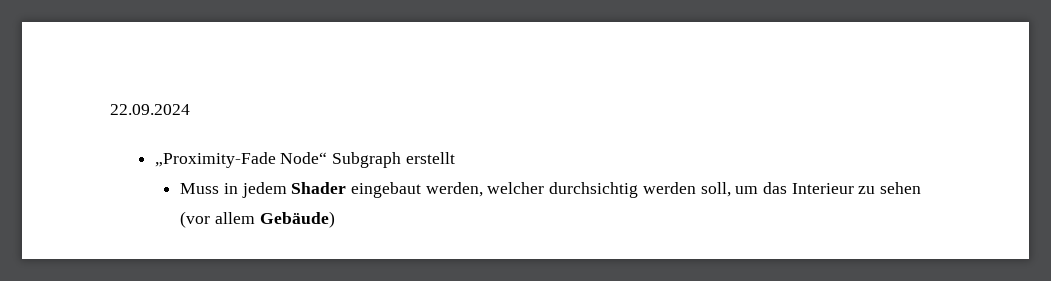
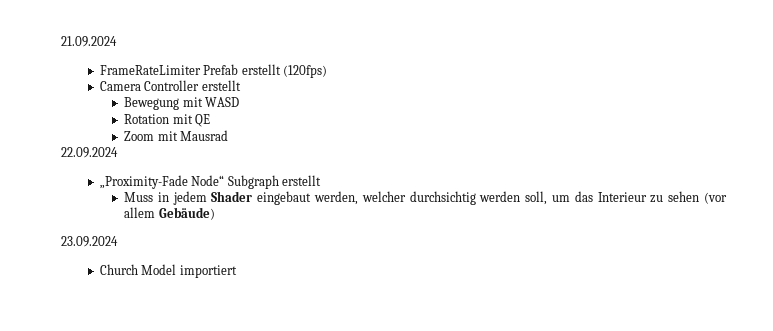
(110, 109) none -> [61,36,117,47] [99,64,328,78] [99,80,241,91] [124,97,240,110] [124,114,211,127] [124,130,229,141] 21.09.2024 // FrameRateLimiter Prefab erstellt (120fps) // Camera Controller erstellt // Bewegung mit WASD // Rotation mit QE // Zoom mit Mausrad //
(335, 219) none -> [61,236,118,247] [99,264,237,278] // 23.09.2024 // Church Model importiert

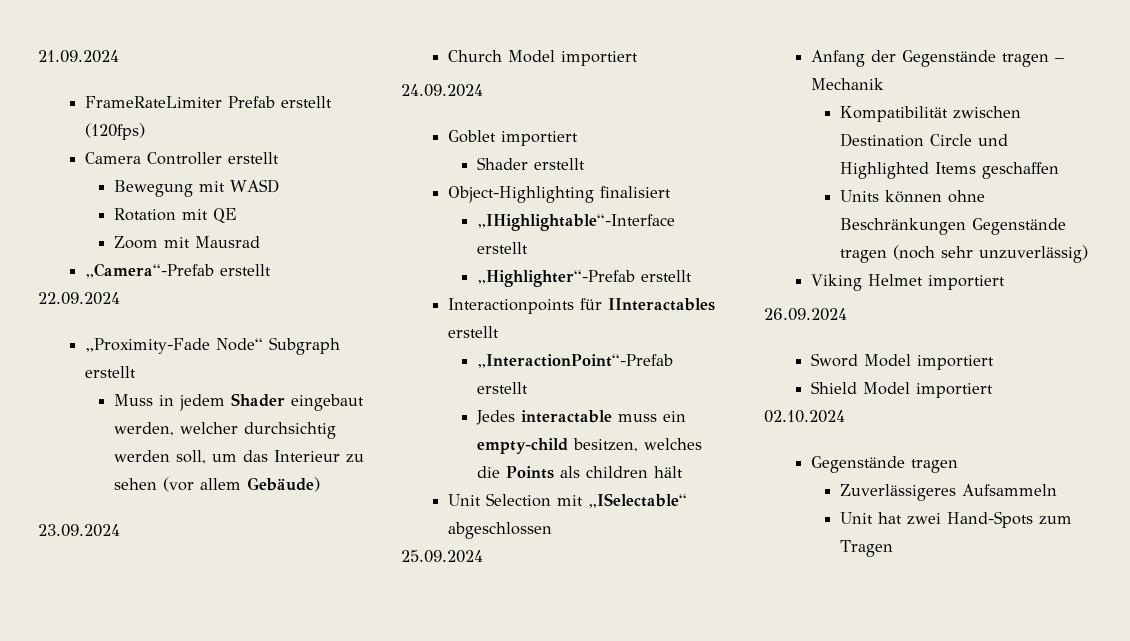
(229, 135) none -> [85,263,272,278] // „Camera“-Prefab erstellt
(237, 271) none -> [401,84,483,97] [448,130,579,146] [477,157,586,170] [448,186,672,203] [477,214,676,231] [477,242,529,254] [477,270,693,287] [448,298,716,314] [448,326,500,338] [477,354,674,368] [477,382,529,394] [476,410,687,425] [477,438,703,454] [477,466,684,479] [448,493,688,508] [448,522,553,539] [401,550,483,563] [811,50,1065,67] [811,78,885,90] [840,106,1022,122] [840,133,1009,147] [840,162,1060,179] [840,190,986,203] [840,218,1067,235] [840,245,1089,263] [811,274,1006,291] [764,308,847,321] [811,353,995,370] [811,381,994,398] [764,410,845,423] [811,456,959,473] [840,484,1058,501] [840,511,1073,528] [840,540,894,557] // 24.09.2024 // Goblet importiert // Shader erstellt // Object-Highlighting finalisiert // „IHighlightable“-Interface erstellt // „Highlighter“-Prefab erstellt // Interactionpoints für IInteractables erstellt // „InteractionPoint“-Prefab erstellt // Jedes interactable muss ein empty-child besitzen, welches die Points als children hält // Unit Selection mit „ISelectable“ abgeschlossen // 25.09.2024 // Anfang der Gegenstände tragen – Mechanik // Kompatibilität zwischen Destination Circle und Highlighted Items geschaffen // Units können ohne Beschränkungen Gegenstände tragen (noch sehr unzuverlässig) // Viking Helmet importiert // 26.09.2024 // Sword Model importiert // Shield Model importiert // 02.10.2024 // Gegenstände tragen // Zuverlässigeres Aufsammeln // Unit hat zwei Hand-Spots zum Tragen

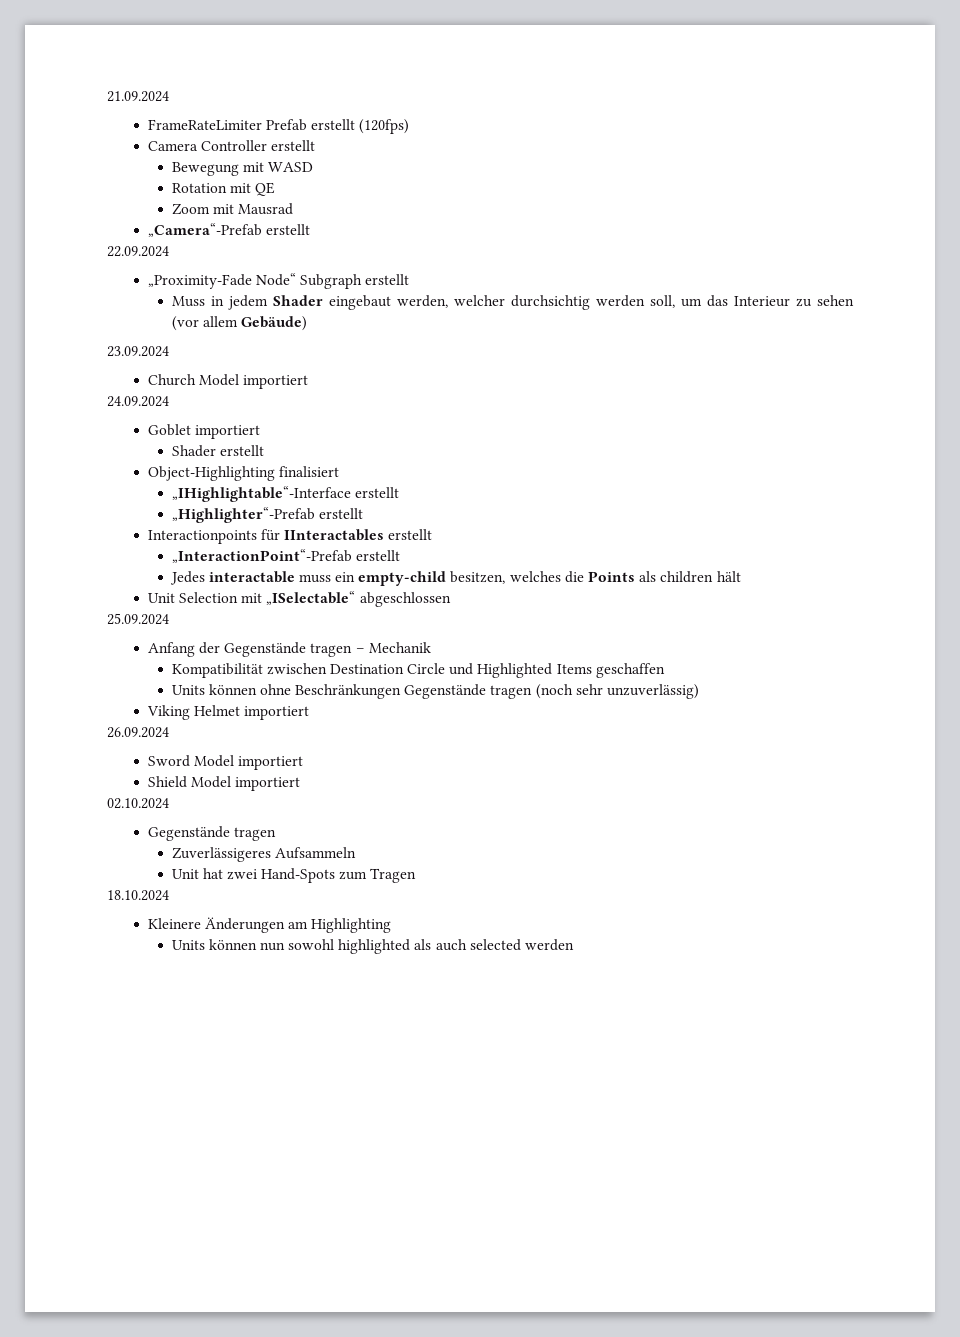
(894, 548) none -> [107,890,169,901] [147,917,392,933] [171,939,575,954] // 18.10.2024 // Kleinere Änderungen am Highlighting // Units können nun sowohl highlighted als auch selected werden

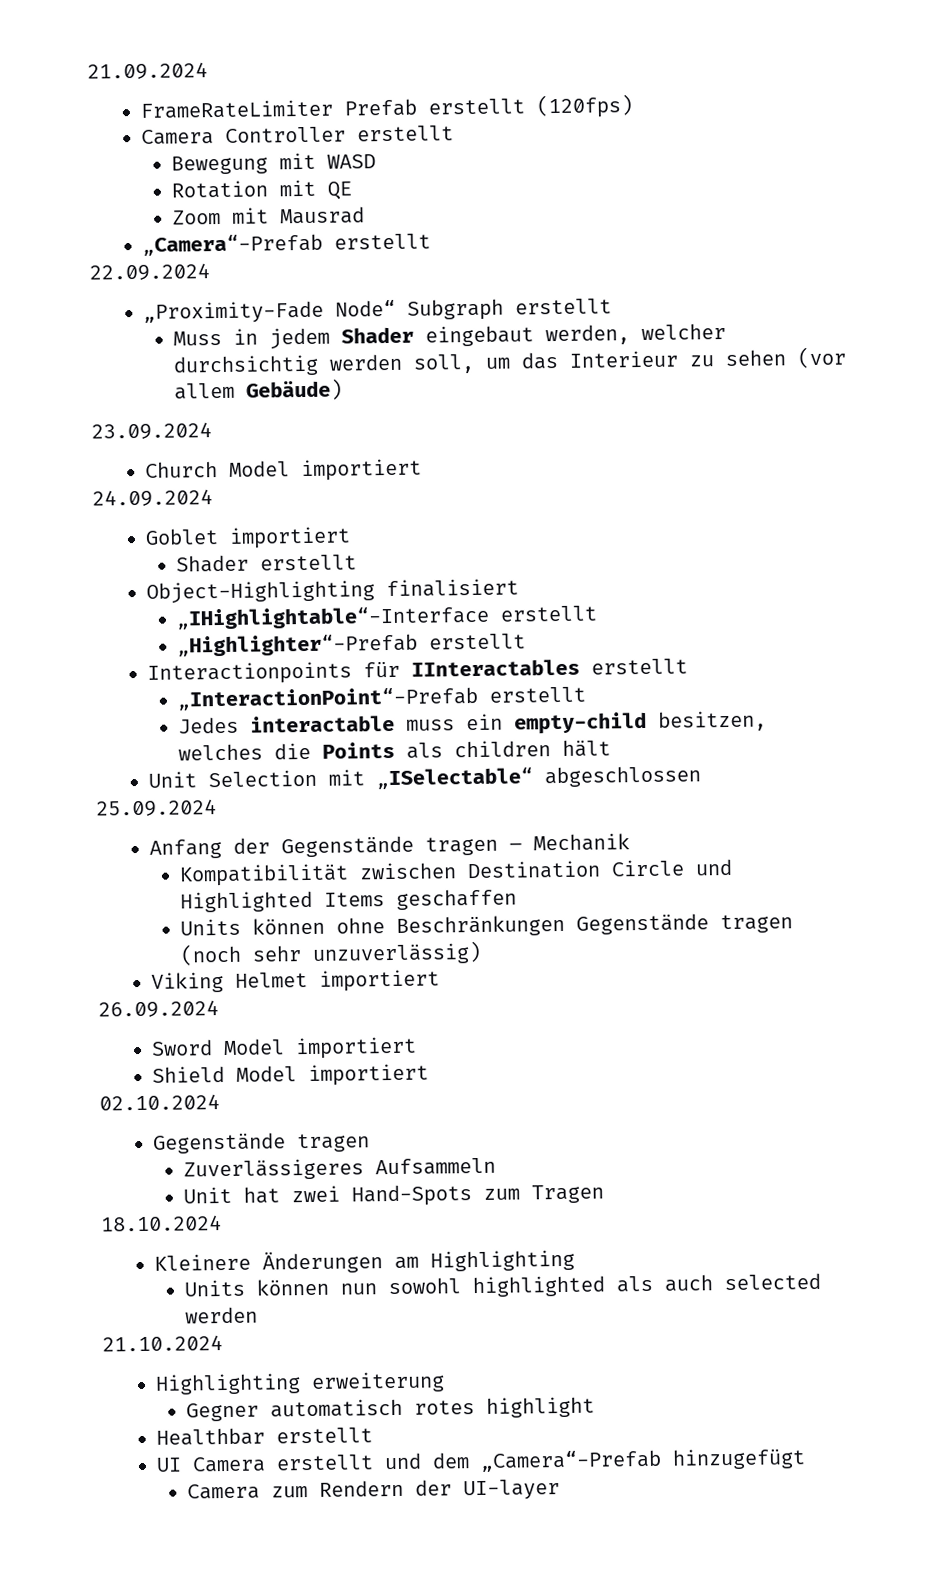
(575, 945) none -> [102,1335,223,1352] [154,1371,445,1395] [186,1396,596,1422] [155,1427,373,1446] [155,1448,806,1473] [187,1479,561,1501] // 21.10.2024 // Highlighting erweiterung // Gegner automatisch rotes highlight // Healthbar erstellt // UI Camera erstellt und dem „Camera“-Prefab hinzugefügt // Camera zum Rendern der UI-layer

